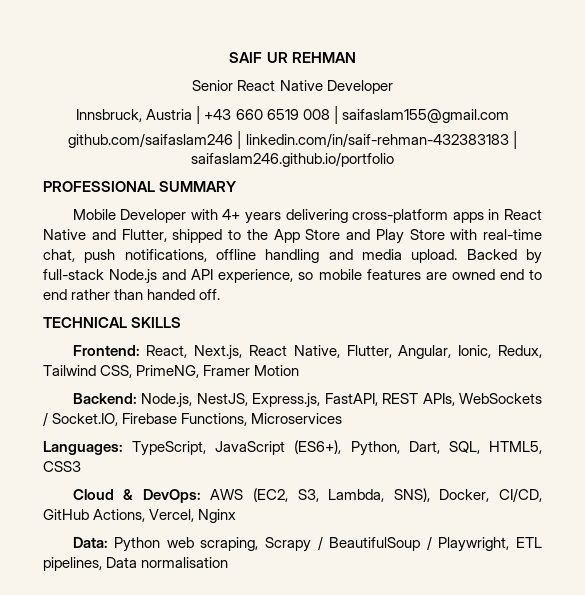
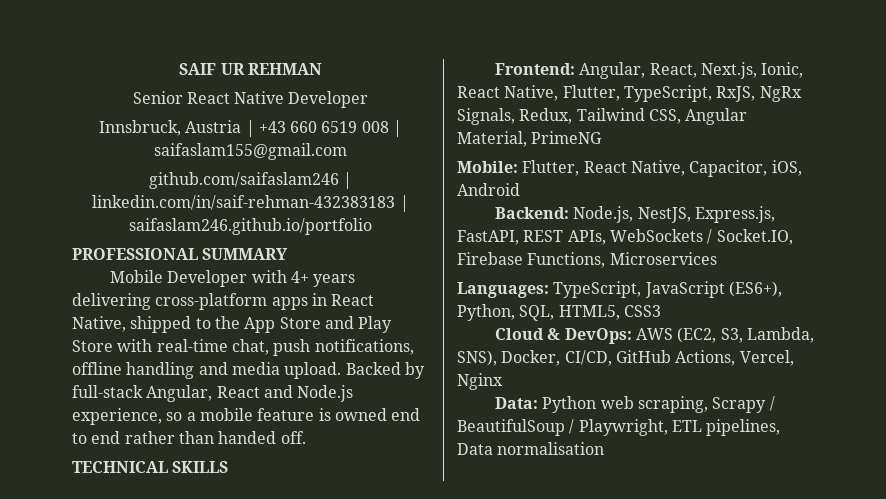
[43,229,167,242] Native and Flutter, -> [72,316,126,332] Native,
[109,269,447,284] Node.js and API experience, so mobile features are -> [146,385,354,402] [72,408,331,425] Angular, React and Node.js experience, so a mobile feature is
(140, 350) none -> [579,62,646,79] Angular,
(243, 352) none -> [761,62,804,78] Ionic,
[398,345,542,359] [43,365,300,378] Angular, Ionic, Redux, Tailwind CSS, PrimeNG, Framer Motion -> [623,85,802,102] [457,108,748,125] [457,131,603,147] [457,160,802,177] [457,183,520,196] TypeScript, RxJS, NgRx Signals, Redux, Tailwind CSS, Angular Material, PrimeNG // Mobile: Flutter, React Native, Capacitor, iOS, Android
[408,441,440,454] Dart, -> (515, 312) none

